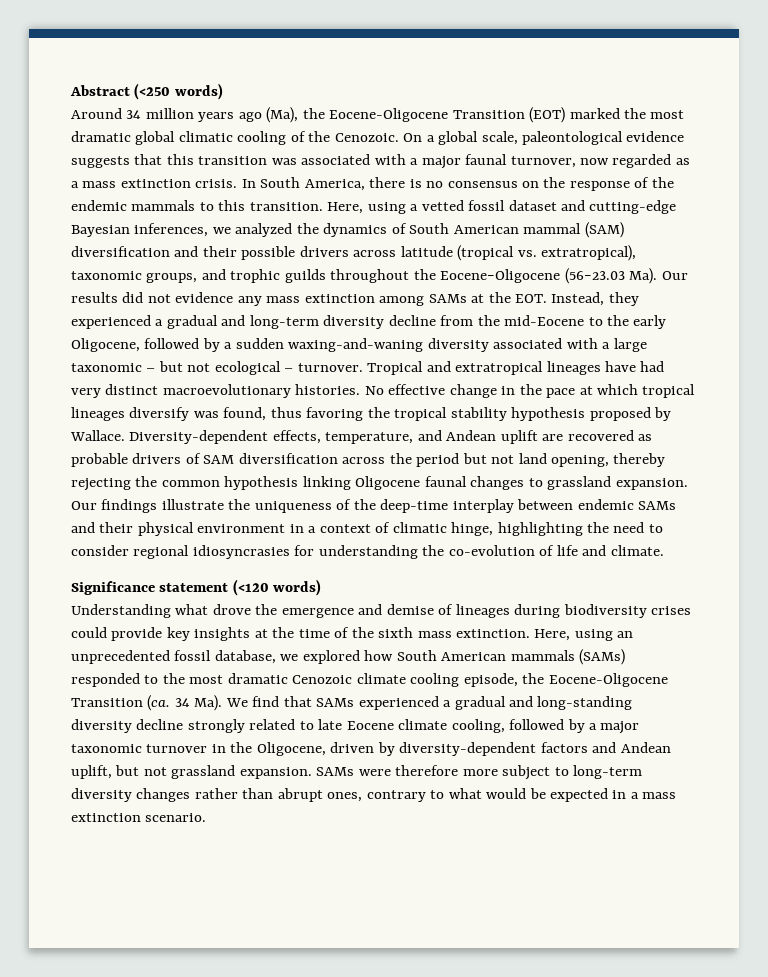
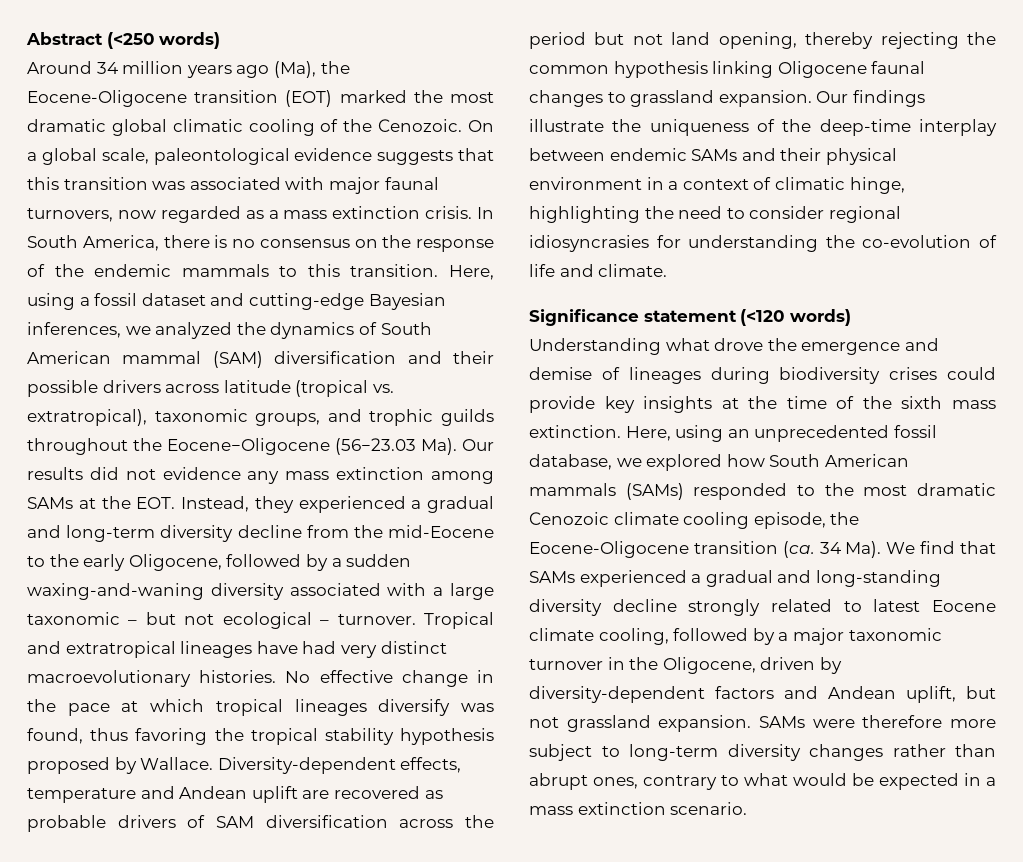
[452,110,525,119] Transition -> [194,90,279,103] transition
[410,158,419,165] a -> (325, 183) none
[510,156,576,168] turnover, -> [27,208,113,222] turnovers,
[421,200,464,211] vetted -> (90, 301) none
[325,432,414,444] temperature, -> [27,788,136,803] temperature
[71,698,143,707] Transition -> [693,541,778,554] transition
[318,719,343,730] late -> [873,599,921,612] latest

